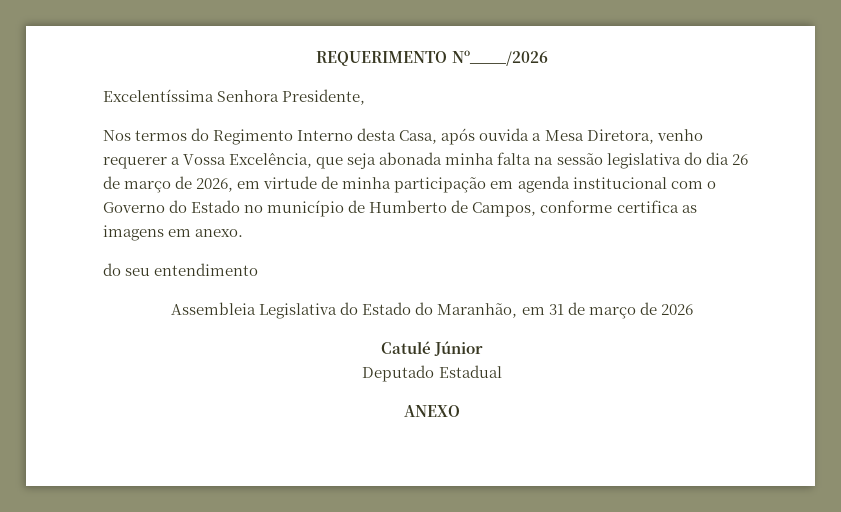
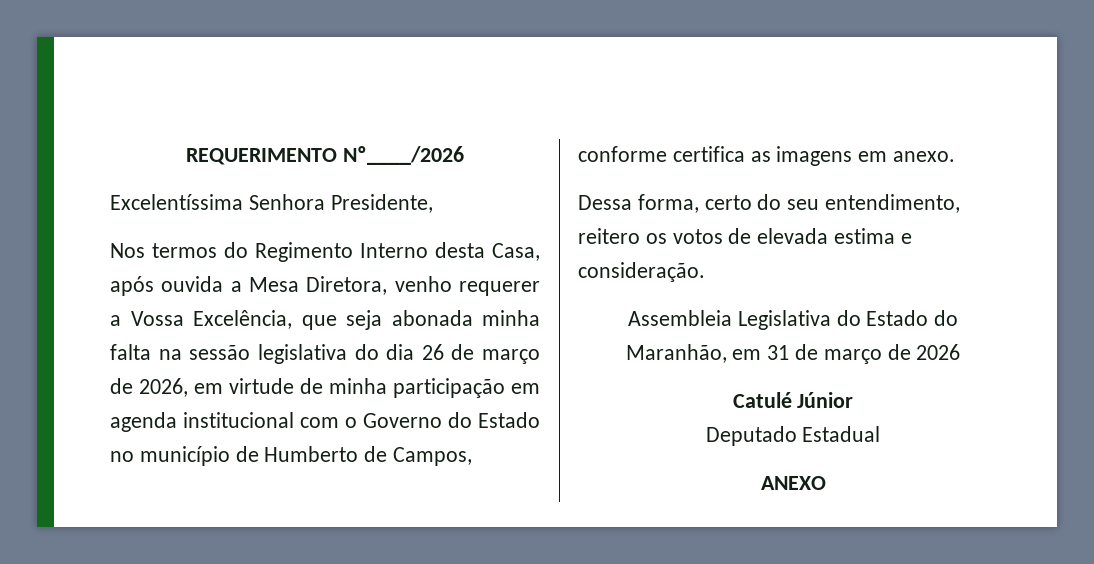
[103,263,259,276] do seu entendimento -> [578,194,961,213] [578,228,912,244] [578,262,705,282] Dessa forma, certo do seu entendimento, reitero os votos de elevada estima e consideração.

